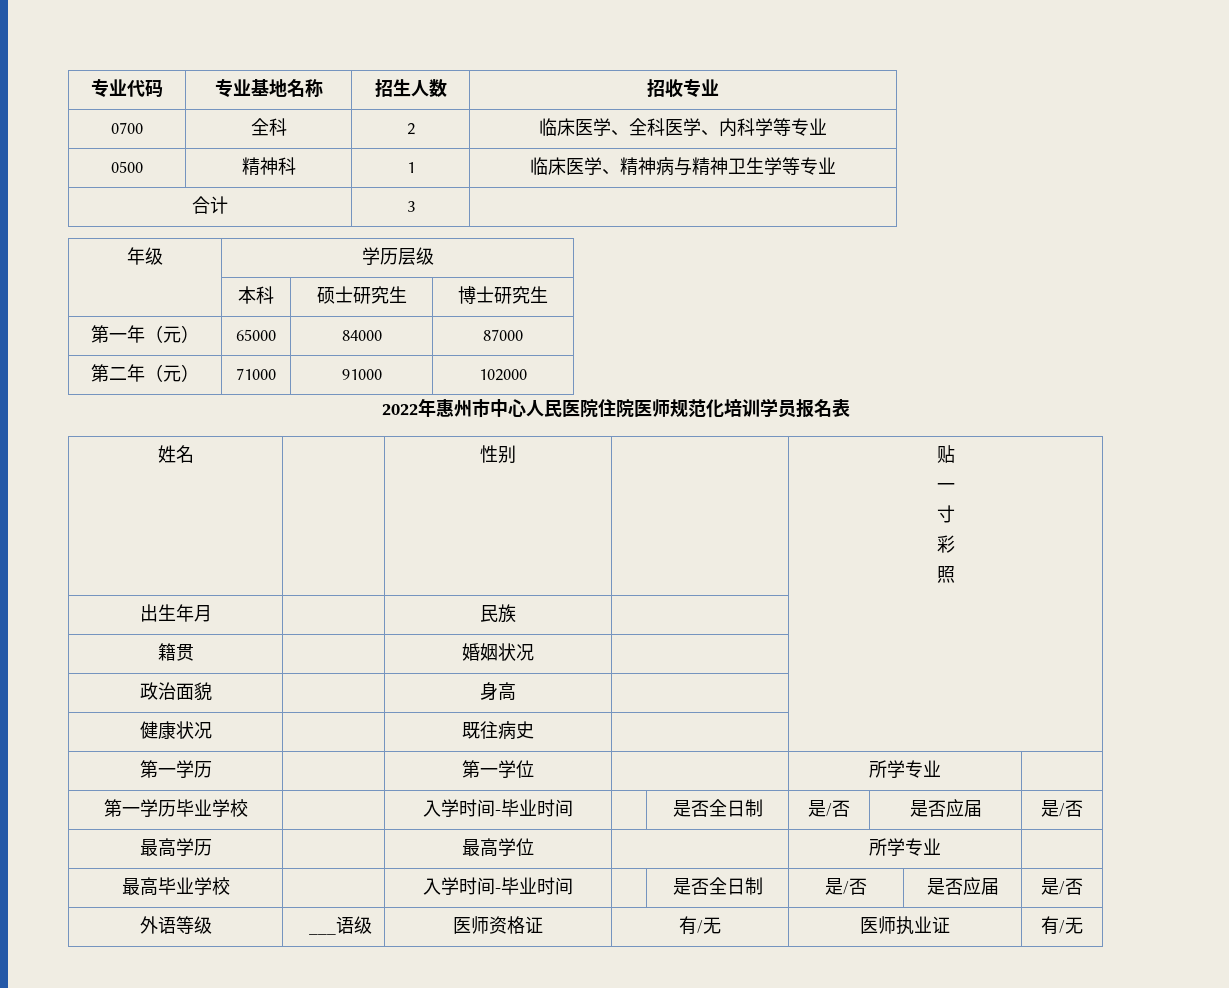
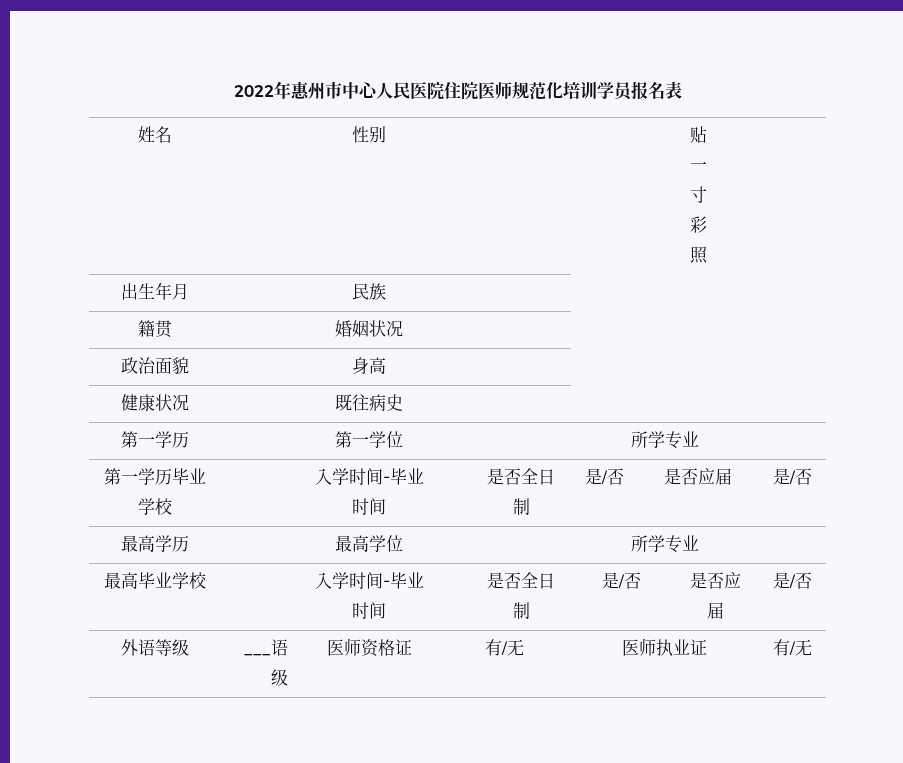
[91,78,163,98] [214,78,323,98] [374,79,447,97] [647,78,719,98] [111,122,143,134] [250,118,287,136] [406,123,415,135] [539,118,827,137] [111,161,143,173] [241,157,296,175] [406,162,415,173] [530,157,836,176] [192,196,228,214] [406,201,415,212] [127,247,163,265] [361,247,434,265] [238,286,274,304] [316,286,407,304] [458,286,548,304] [91,325,199,343] [236,329,276,341] [341,330,382,341] [483,329,523,341] [91,364,199,382] [236,368,276,380] [341,369,382,380] [479,369,527,381] 专业代码 | 专业基地名称 | 招生人数 | 招收专业 // 0700 | 全科 | 2 | 临床医学、全科医学、内科学等专业 // 0500 | 精神科 | 1 | 临床医学、精神病与精神卫生学等专业 // 合计 | 3 | // 年级 | 学历层级 // | 本科 | 硕士研究生 | 博士研究生 // 第一年（元） | 65000 | 84000 | 87000 // 第二年（元） | 71000 | 91000 | 102000 // -> (234, 91) none

